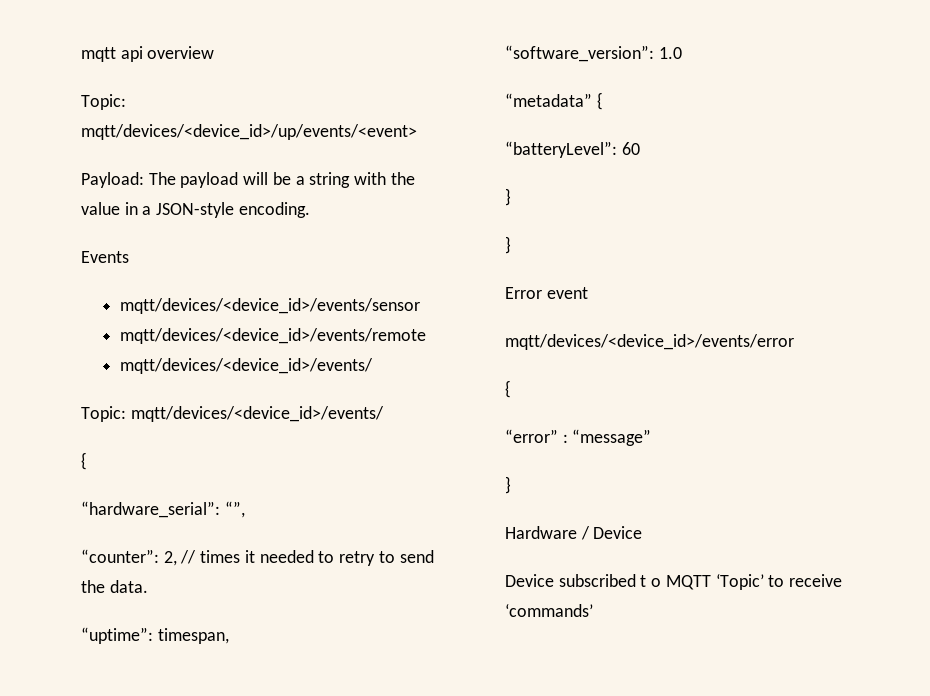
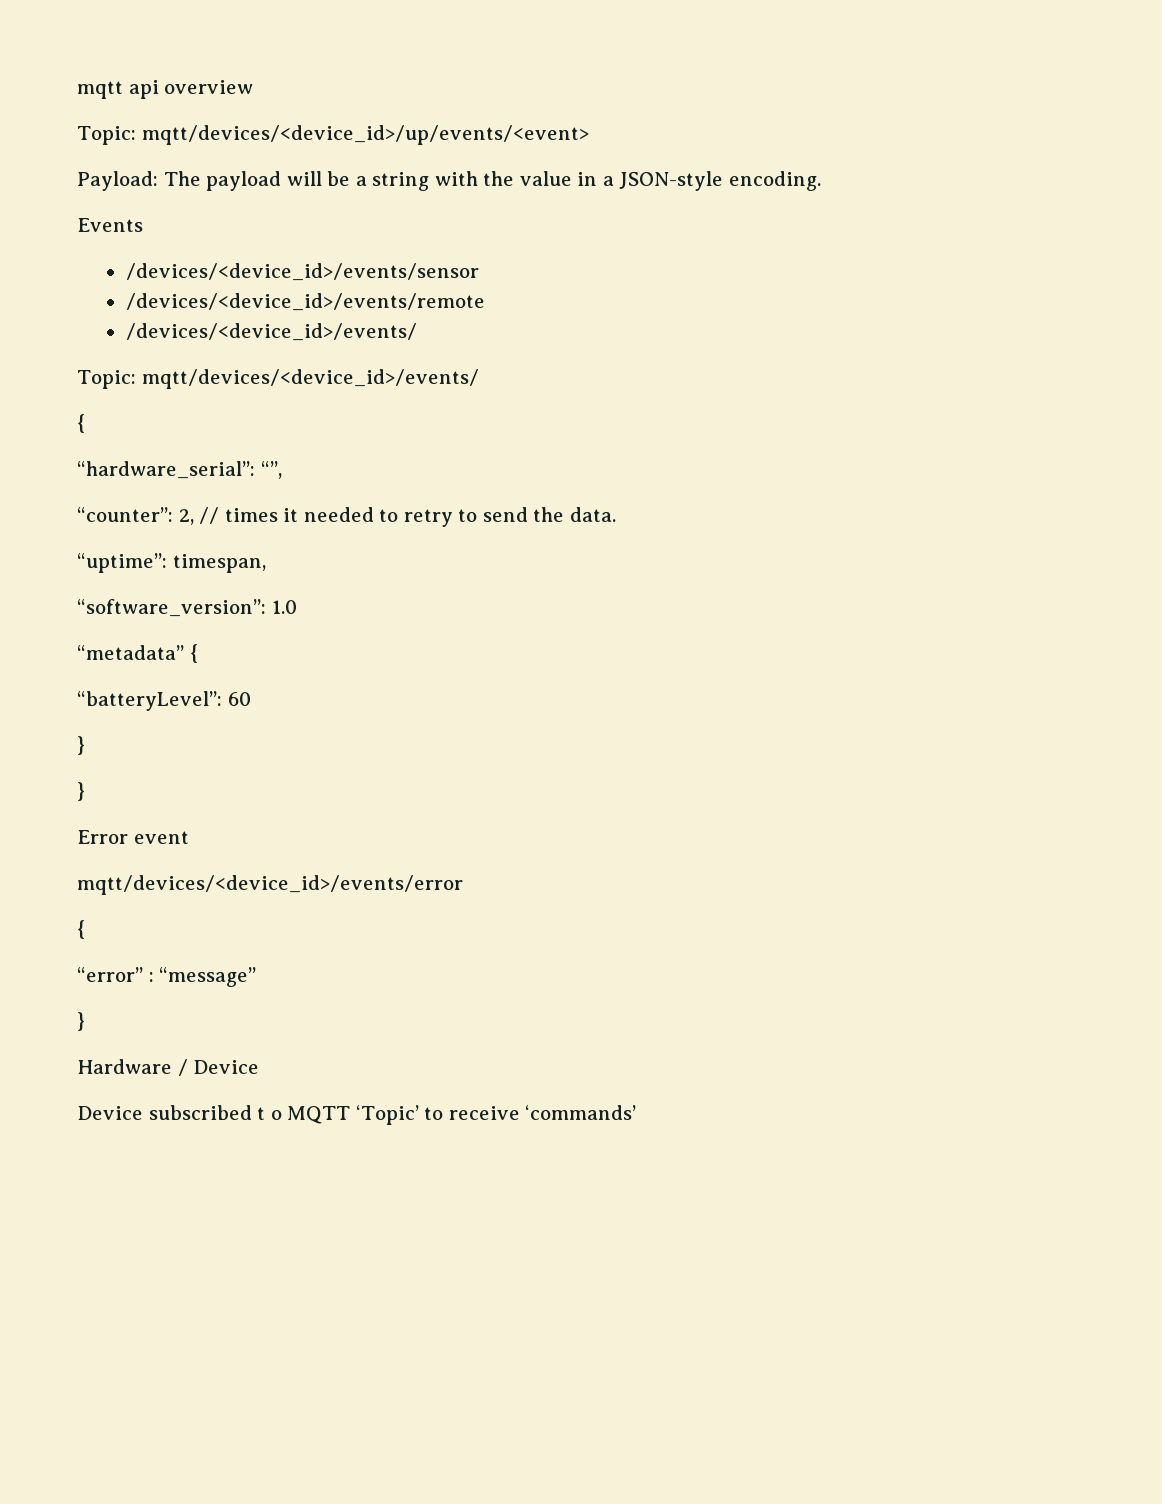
[119,298,420,314] [119,328,426,344] [119,358,373,374] mqtt/devices/<device_id>/events/sensor // mqtt/devices/<device_id>/events/remote // mqtt/devices/<device_id>/events/ -> [125,263,479,281] [125,293,485,311] [125,323,417,341] /devices/<device_id>/events/sensor // /devices/<device_id>/events/remote // /devices/<device_id>/events/

